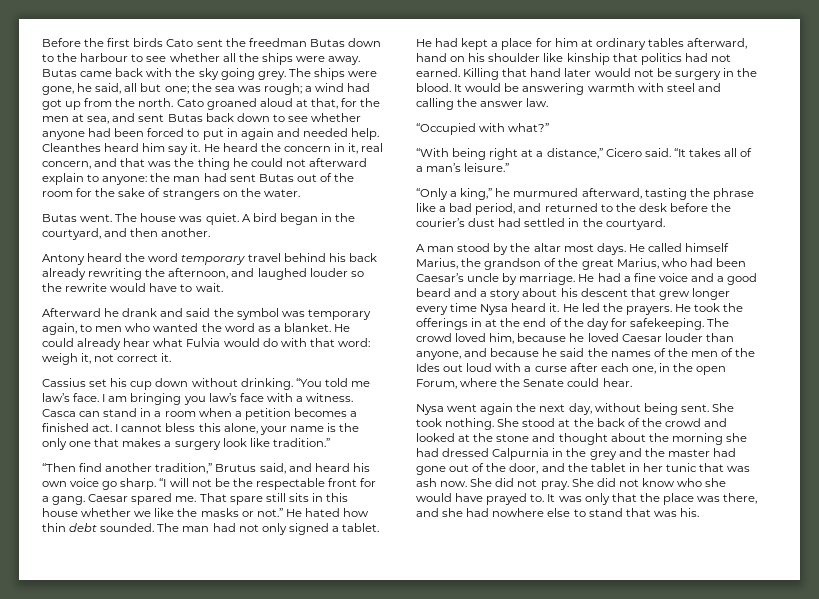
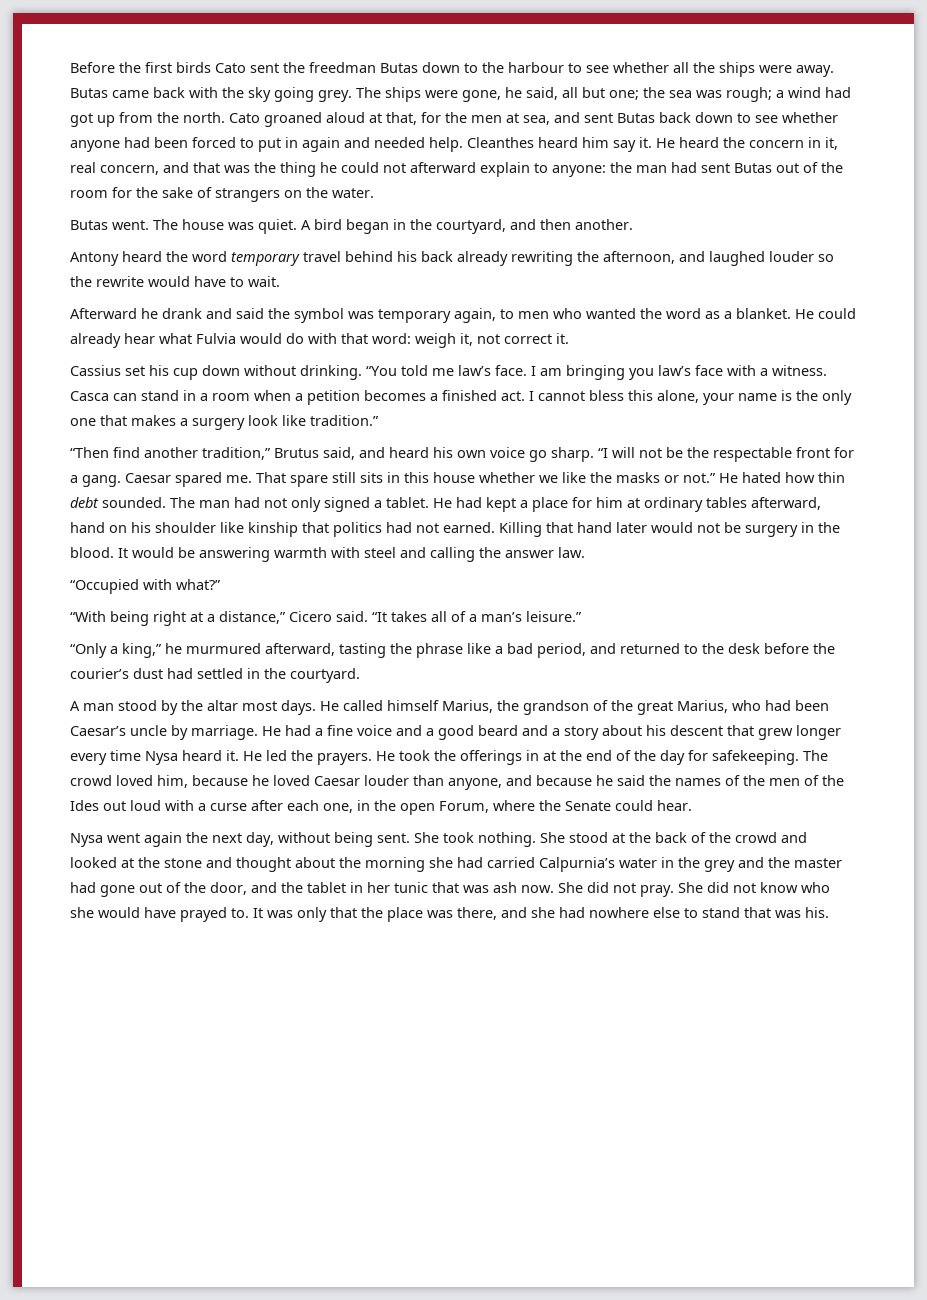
[442,448,550,460] dressed Calpurnia -> [487,857,657,872] carried Calpurnia’s water

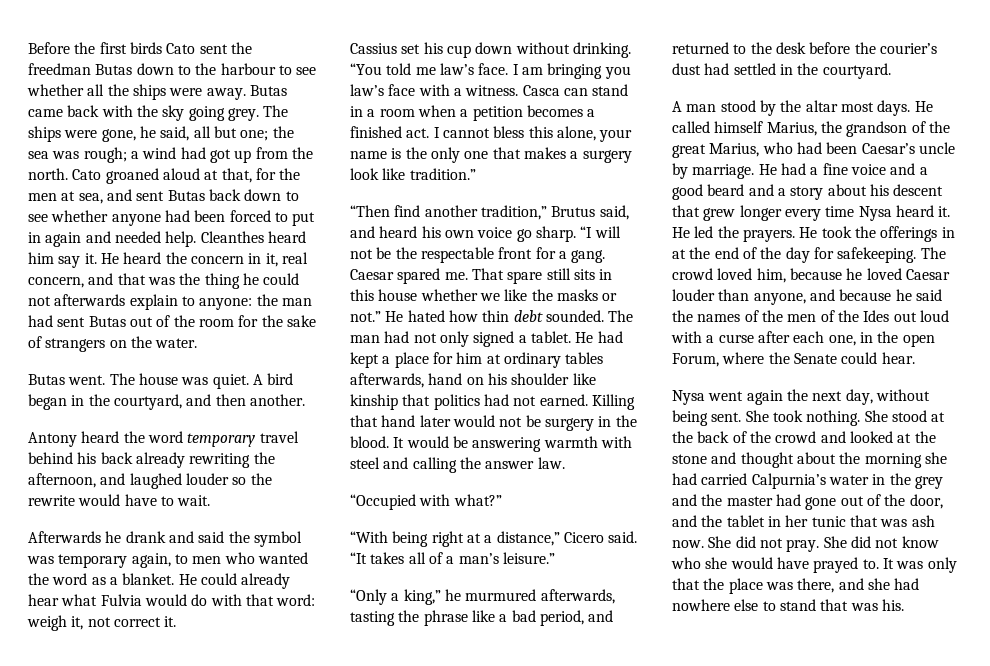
[410,162,476,173] afterward -> [54,294,126,306] afterwards
[70,308,137,319] Afterward -> [28,531,101,543] Afterwards
[751,497,821,510] afterward, -> [350,373,424,388] afterwards,
[265,643,335,656] afterward, -> [540,589,615,604] afterwards,

